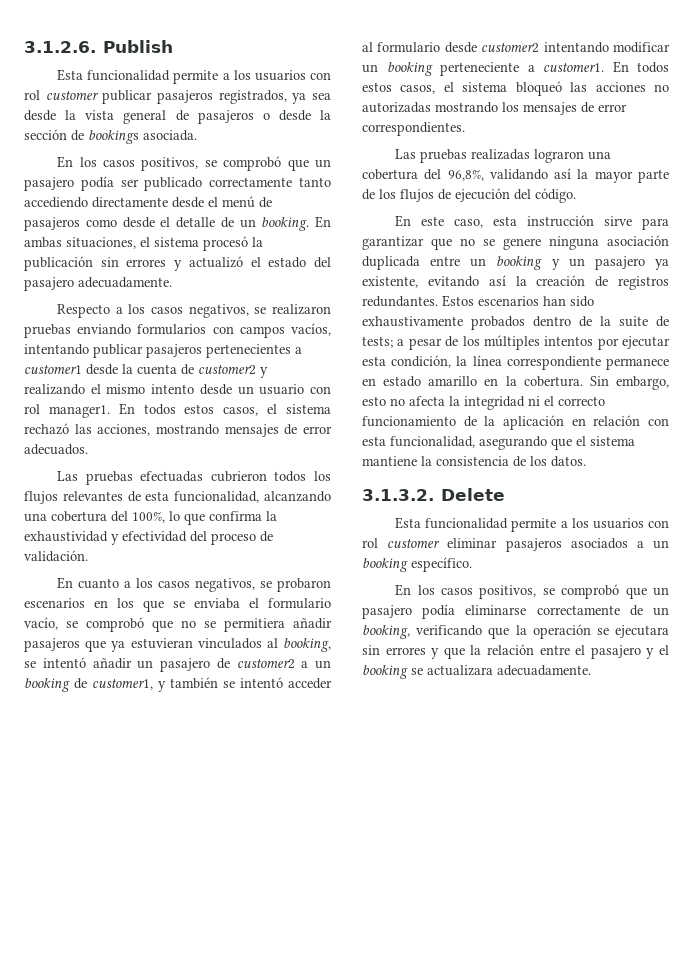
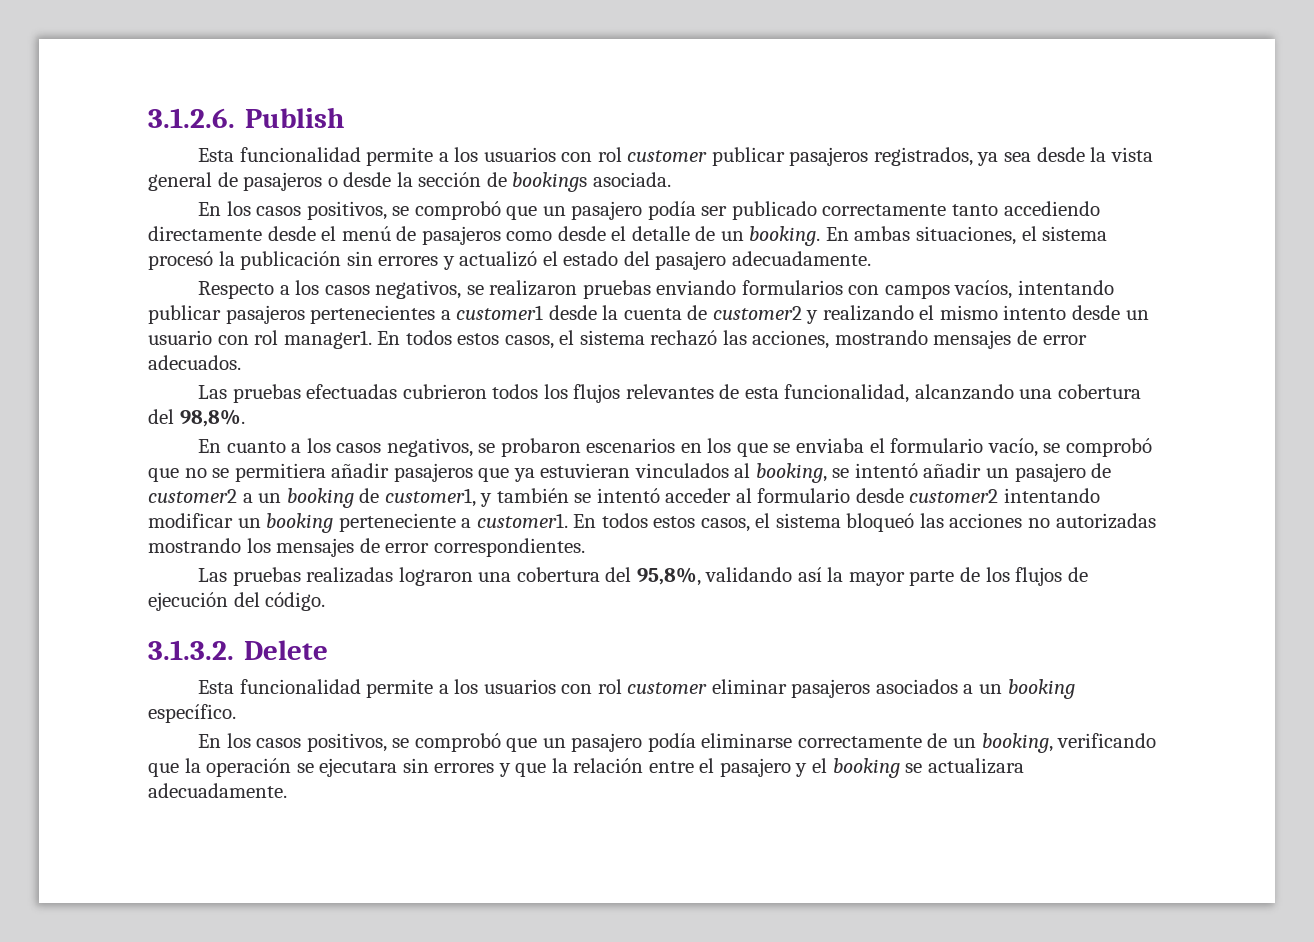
[132,511,277,525] [24,531,273,545] [24,550,88,562] 100%, lo que confirma la exhaustividad y efectividad del proceso de validación. -> [179,409,245,427] 98,8%.
[447,169,484,181] 96,8%, -> [636,567,701,586] 95,8%,
[395,215,669,230] [362,235,669,250] [362,256,669,270] [362,275,669,290] [362,295,594,307] [362,316,669,330] [362,335,670,350] [362,355,669,370] [362,376,669,390] [362,396,605,410] [362,415,669,430] [362,436,635,450] [362,456,586,467] // En este caso, esta instrucción sirve para garantizar que no se genere ninguna asociación duplicada entre un booking y un pasajero ya existente, evitando así la creación de registros redundantes. Estos escenarios han sido exhaustivamente probados dentro de la suite de tests; a pesar de los múltiples intentos por ejecutar esta condición, la línea correspondiente permanece en estado amarillo en la cobertura. Sin embargo, esto no afecta la integridad ni el correcto funcionamiento de la aplicación en relación con esta funcionalidad, asegurando que el sistema mantiene la consistencia de los datos. -> (326, 601) none

